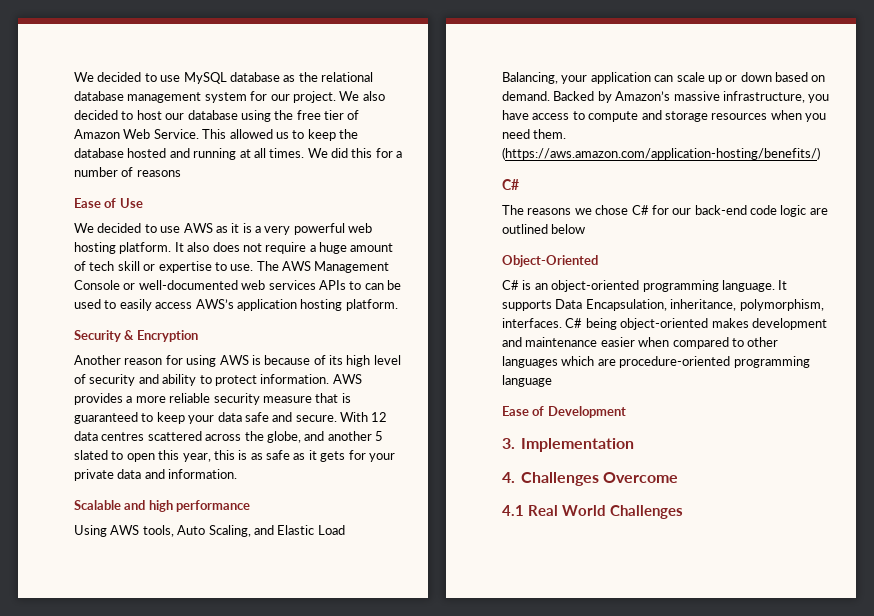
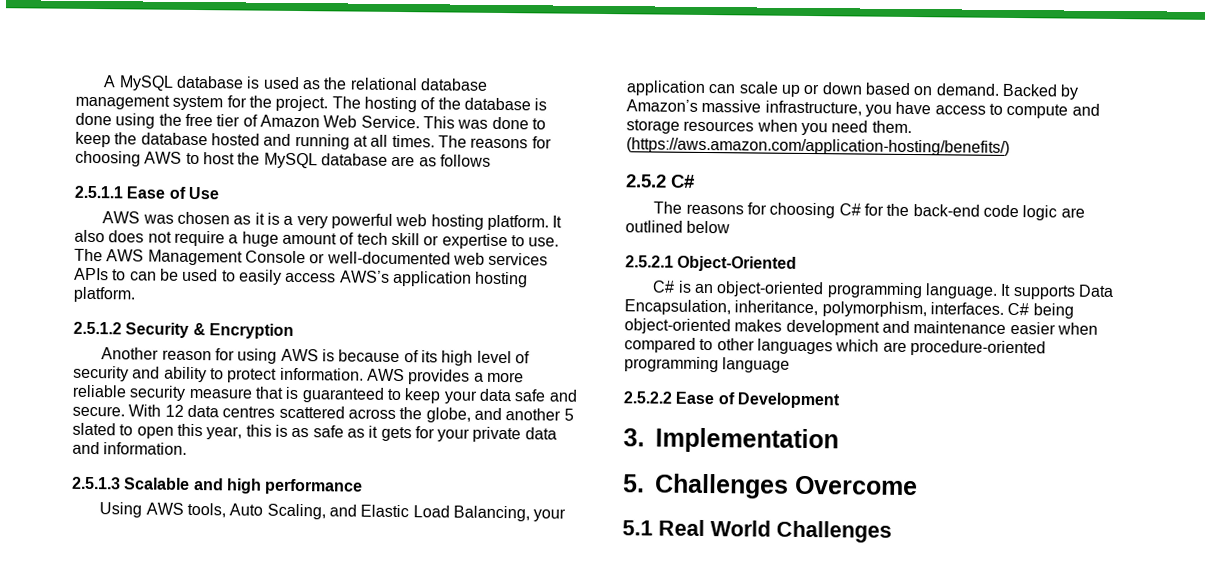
[74,72,280,84] We decided to use MySQL database -> [103,75,300,91] A MySQL database is used
[270,91,385,103] [74,110,238,120] our project. We also decided to host our database -> [248,95,548,113] [75,112,112,126] the project. The hosting of the database is done
[229,129,289,139] allowed us -> [457,116,529,130] was done
[307,148,403,158] [74,167,181,177] [74,198,143,208] [74,223,213,233] We did this for a number of reasons // Ease of Use // We decided to use AWS -> [437,135,552,149] [75,150,491,169] [74,185,219,200] [102,211,231,225] The reasons for choosing AWS to host the MySQL database are as follows // 2.5.1.1 Ease of Use // AWS was chosen
(398, 305) none -> [73,321,122,335] 2.5.1.2
(238, 474) none -> [72,476,121,490] 2.5.1.3
(820, 153) none -> [625,174,667,188] 2.5.2
[574,205,629,215] we chose -> [747,202,836,219] for choosing
[672,208,692,215] our -> [886,203,910,216] the
(586, 229) none -> [625,255,674,268] 2.5.2.1
(552, 381) none -> [623,391,672,404] 2.5.2.2
[502,472,515,483] 4. -> [623,474,645,493] 5.
[502,505,524,516] 4.1 -> [622,520,653,536] 5.1

